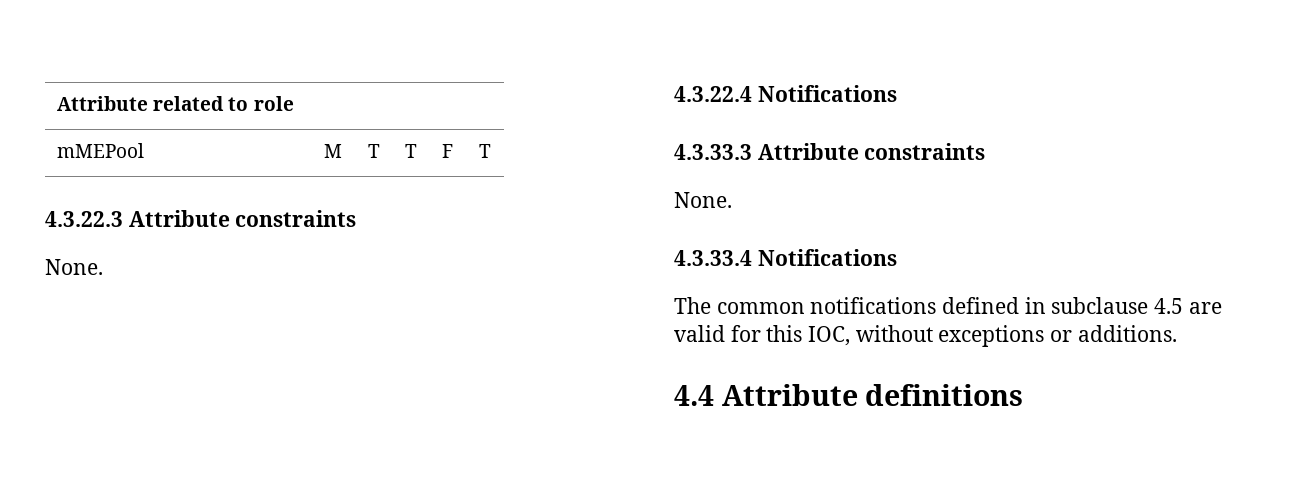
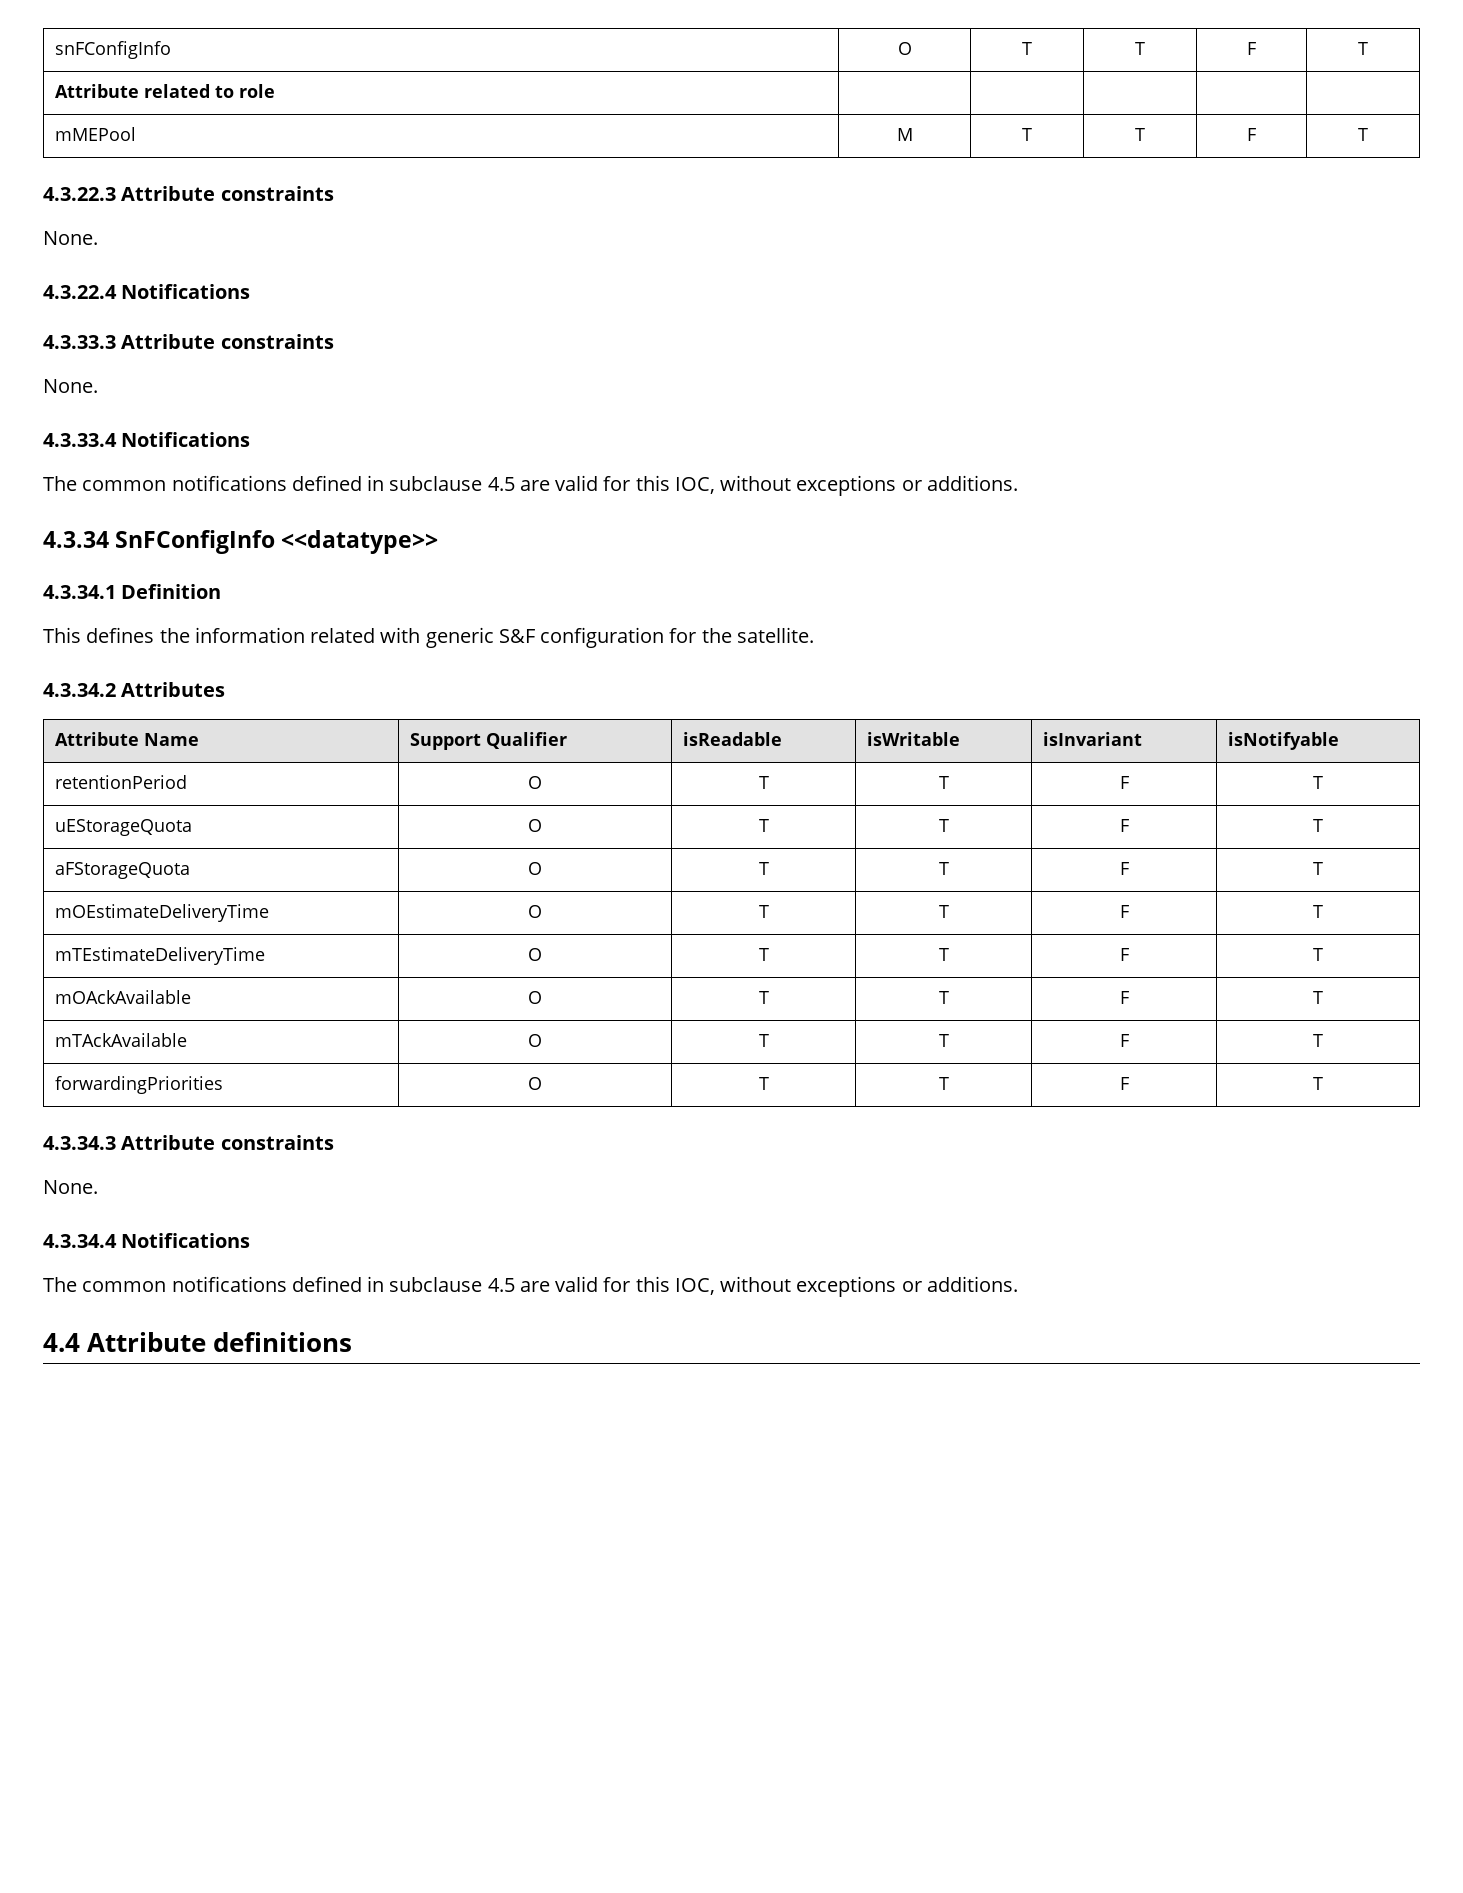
(57, 103) none -> [55,41,172,59] [897,42,912,55] [1022,42,1032,55] [1135,42,1145,55] [1247,42,1256,55] [1358,42,1368,55] snFConfigInfo | O | T | T | F | T //
(1177, 333) none -> [43,530,439,554] [43,584,222,599] [43,627,814,648] [43,682,226,697] [55,732,200,746] [410,732,568,750] [683,732,783,746] [867,732,961,746] [1043,732,1143,746] [1228,732,1340,750] [55,775,188,789] [528,776,542,789] [758,776,769,789] [938,776,949,789] [1119,776,1129,789] [1313,776,1323,789] [55,819,193,836] [528,819,542,832] [758,819,769,832] [938,819,949,832] [1119,819,1129,832] [1313,819,1323,832] [55,862,191,879] [528,862,542,875] [758,862,769,875] [938,862,949,875] [1119,862,1129,875] [1313,862,1323,875] [55,904,270,922] [528,905,542,918] [758,905,769,918] [938,905,949,918] [1119,905,1129,918] [1313,905,1323,918] [55,947,266,965] [528,948,542,961] [758,948,769,961] [938,948,949,961] [1119,948,1129,961] [1313,948,1323,961] [55,990,192,1004] [528,991,542,1004] [758,991,769,1004] [938,991,949,1004] [1119,991,1129,1004] [1313,991,1323,1004] [55,1033,188,1047] [528,1034,542,1047] [758,1034,769,1047] [938,1034,949,1047] [1119,1034,1129,1047] [1313,1034,1323,1047] [55,1076,224,1094] [528,1077,542,1090] [758,1077,769,1090] [938,1077,949,1090] [1119,1077,1129,1090] [1313,1077,1323,1090] [43,1135,334,1150] [43,1180,98,1194] [43,1233,251,1248] [43,1276,1018,1297] // 4.3.34 SnFConfigInfo <<datatype>> // 4.3.34.1 Definition // This defines the information related with generic S&F configuration for the satellite. // 4.3.34.2 Attributes // Attribute Name | Support Qualifier | isReadable | isWritable | isInvariant | isNotifyable // retentionPeriod | O | T | T | F | T // uEStorageQuota | O | T | T | F | T // aFStorageQuota | O | T | T | F | T // mOEstimateDeliveryTime | O | T | T | F | T // mTEstimateDeliveryTime | O | T | T | F | T // mOAckAvailable | O | T | T | F | T // mTAckAvailable | O | T | T | F | T // forwardingPriorities | O | T | T | F | T // 4.3.34.3 Attribute constraints // None. // 4.3.34.4 Notifications // The common notifications defined in subclause 4.5 are valid for this IOC, without exceptions or additions.

